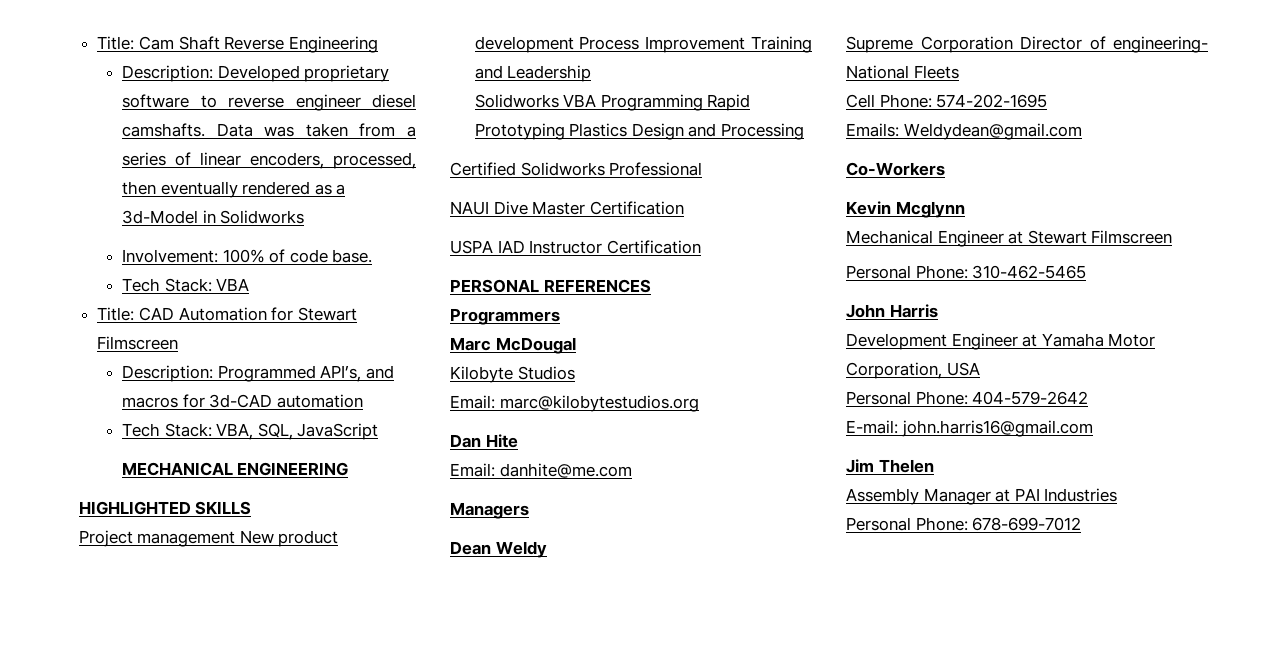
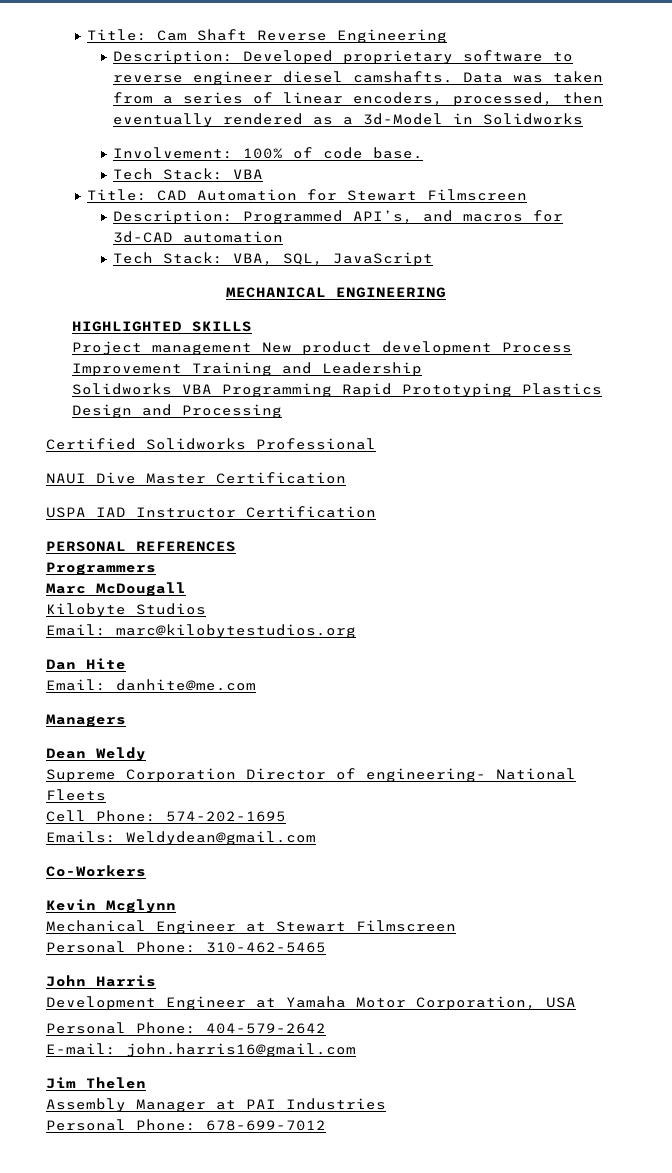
[495,337,576,354] McDougal -> [96,582,186,596] McDougall

